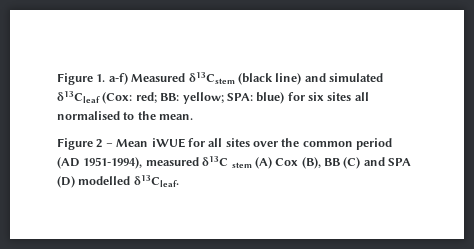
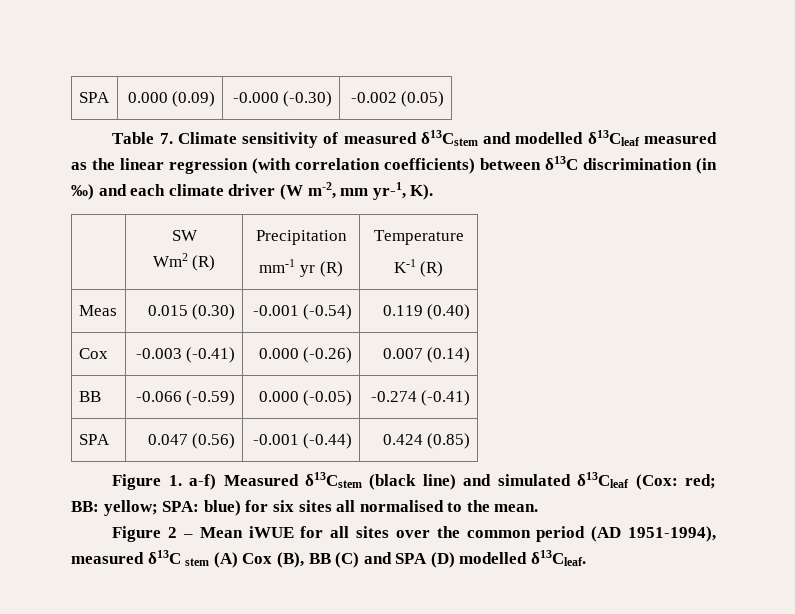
(57, 79) none -> [78,92,110,103] [127,91,216,107] [232,91,333,107] [350,91,445,107] [112,130,717,148] [71,156,717,174] [71,182,434,200] [171,230,198,241] [152,253,216,271] [255,230,347,245] [259,259,343,277] [373,230,464,245] [393,259,444,277] [78,305,117,316] [147,304,236,320] [252,304,353,320] [382,304,471,320] [78,348,108,359] [135,347,236,363] [258,347,353,363] [382,347,471,363] [78,391,101,402] [135,390,236,406] [258,390,353,406] [370,390,471,406] [78,434,110,445] [147,433,236,449] [252,433,353,449] [382,433,471,449] SPA | 0.000 (0.09) | -0.000 (-0.30) | -0.002 (0.05) // Table 7. Climate sensitivity of measured δ13Cstem and modelled δ13Cleaf measured as the linear regression (with correlation coefficients) between δ13C discrimination (in ‰) and each climate driver (W m-2, mm yr-1, K). // | SW // Wm2 (R) | Precipitation // mm-1 yr (R) | Temperature // K-1 (R) // Meas | 0.015 (0.30) | -0.001 (-0.54) | 0.119 (0.40) // Cox | -0.003 (-0.41) | 0.000 (-0.26) | 0.007 (0.14) // BB | -0.066 (-0.59) | 0.000 (-0.05) | -0.274 (-0.41) // SPA | 0.047 (0.56) | -0.001 (-0.44) | 0.424 (0.85) //

